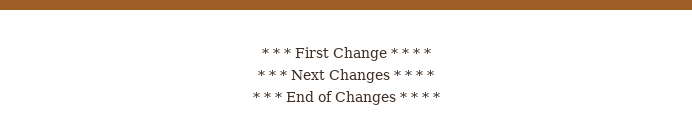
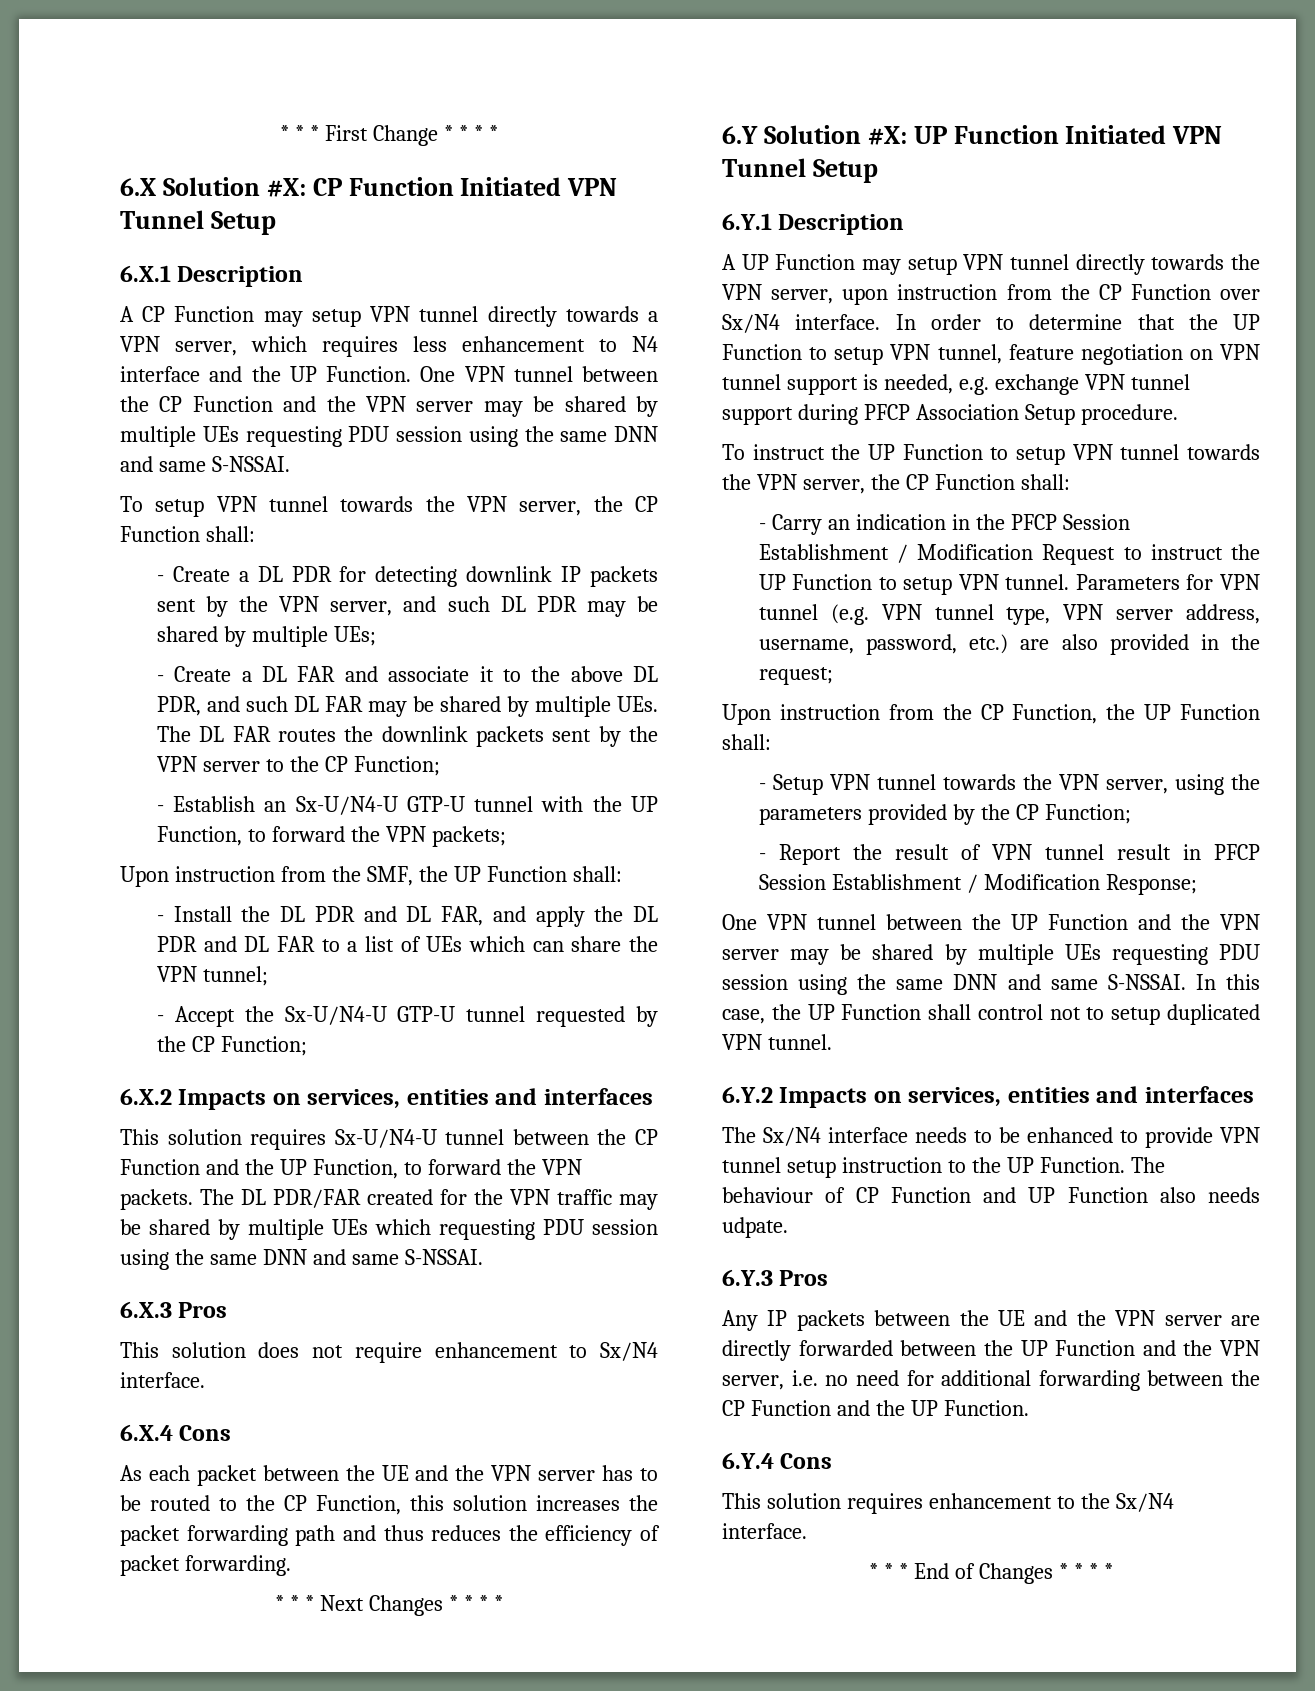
(431, 53) none -> [120,177,618,197] [120,210,276,235] [120,265,304,287] [120,306,658,327] [120,336,658,357] [120,366,658,382] [120,396,658,417] [120,426,658,447] [120,456,290,472] [120,496,658,517] [120,526,255,542] [156,566,658,587] [156,596,658,617] [156,626,376,647] [156,666,658,682] [156,696,659,717] [156,726,658,747] [156,756,440,776] [156,796,658,815] [156,826,506,847] [120,866,622,887] [156,906,659,927] [156,936,659,952] [156,966,268,986] [156,1006,658,1027] [156,1036,307,1056] [120,1088,653,1110] [120,1129,658,1150] [120,1159,582,1179] [120,1189,658,1210] [120,1219,658,1240] [120,1249,483,1270] [120,1301,228,1318] [120,1342,658,1363] [120,1372,205,1388] [120,1424,232,1441] [120,1465,658,1486] [120,1495,658,1515] [120,1525,660,1546] [120,1555,291,1576] // 6.X Solution #X: CP Function Initiated VPN Tunnel Setup // 6.X.1 Description // A CP Function may setup VPN tunnel directly towards a VPN server, which requires less enhancement to N4 interface and the UP Function. One VPN tunnel between the CP Function and the VPN server may be shared by multiple UEs requesting PDU session using the same DNN and same S-NSSAI. // To setup VPN tunnel towards the VPN server, the CP Function shall: // - Create a DL PDR for detecting downlink IP packets sent by the VPN server, and such DL PDR may be shared by multiple UEs; // - Create a DL FAR and associate it to the above DL PDR, and such DL FAR may be shared by multiple UEs. The DL FAR routes the downlink packets sent by the VPN server to the CP Function; // - Establish an Sx-U/N4-U GTP-U tunnel with the UP Function, to forward the VPN packets; // Upon instruction from the SMF, the UP Function shall: // - Install the DL PDR and DL FAR, and apply the DL PDR and DL FAR to a list of UEs which can share the VPN tunnel; // - Accept the Sx-U/N4-U GTP-U tunnel requested by the CP Function; // 6.X.2 Impacts on services, entities and interfaces // This solution requires Sx-U/N4-U tunnel between the CP Function and the UP Function, to forward the VPN packets. The DL PDR/FAR created for the VPN traffic may be shared by multiple UEs which requesting PDU session using the same DNN and same S-NSSAI. // 6.X.3 Pros // This solution does not require enhancement to Sx/N4 interface. // 6.X.4 Cons // As each packet between the UE and the VPN server has to be routed to the CP Function, this solution increases the packet forwarding path and thus reduces the efficiency of packet forwarding.
(434, 75) none -> [722,125,1223,145] [722,158,878,183] [722,213,905,235] [722,254,1260,275] [722,284,1260,305] [722,314,1260,333] [722,344,1260,365] [722,374,1190,395] [722,404,1178,425] [722,444,1260,465] [722,474,1070,494] [758,514,1130,535] [758,544,1260,565] [758,574,1260,595] [758,604,1260,625] [758,634,1260,655] [758,667,833,685] [722,704,1260,725] [722,734,771,750] [758,774,1260,795] [758,804,1131,825] [758,844,1260,865] [758,874,1197,895] [722,914,1260,930] [722,944,1260,965] [722,974,1260,995] [722,1004,1260,1025] [722,1034,832,1050] [722,1086,1254,1108] [722,1127,1260,1148] [722,1157,1165,1178] [722,1187,1260,1203] [722,1217,788,1238] [722,1269,829,1286] [722,1310,1260,1331] [722,1340,1260,1361] [722,1370,1260,1391] [722,1400,1029,1416] [722,1452,833,1469] [722,1493,1174,1514] [722,1523,807,1539] // 6.Y Solution #X: UP Function Initiated VPN Tunnel Setup // 6.Y.1 Description // A UP Function may setup VPN tunnel directly towards the VPN server, upon instruction from the CP Function over Sx/N4 interface. In order to determine that the UP Function to setup VPN tunnel, feature negotiation on VPN tunnel support is needed, e.g. exchange VPN tunnel support during PFCP Association Setup procedure. // To instruct the UP Function to setup VPN tunnel towards the VPN server, the CP Function shall: // - Carry an indication in the PFCP Session Establishment / Modification Request to instruct the UP Function to setup VPN tunnel. Parameters for VPN tunnel (e.g. VPN tunnel type, VPN server address, username, password, etc.) are also provided in the request; // Upon instruction from the CP Function, the UP Function shall: // - Setup VPN tunnel towards the VPN server, using the parameters provided by the CP Function; // - Report the result of VPN tunnel result in PFCP Session Establishment / Modification Response; // One VPN tunnel between the UP Function and the VPN server may be shared by multiple UEs requesting PDU session using the same DNN and same S-NSSAI. In this case, the UP Function shall control not to setup duplicated VPN tunnel. // 6.Y.2 Impacts on services, entities and interfaces // The Sx/N4 interface needs to be enhanced to provide VPN tunnel setup instruction to the UP Function. The behaviour of CP Function and UP Function also needs udpate. // 6.Y.3 Pros // Any IP packets between the UE and the VPN server are directly forwarded between the UP Function and the VPN server, i.e. no need for additional forwarding between the CP Function and the UP Function. // 6.Y.4 Cons // This solution requires enhancement to the Sx/N4 interface.

